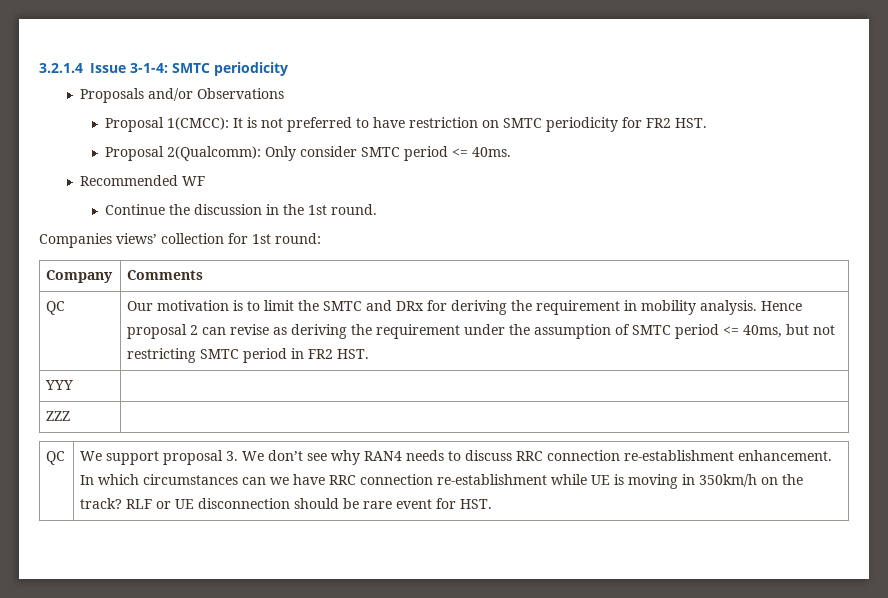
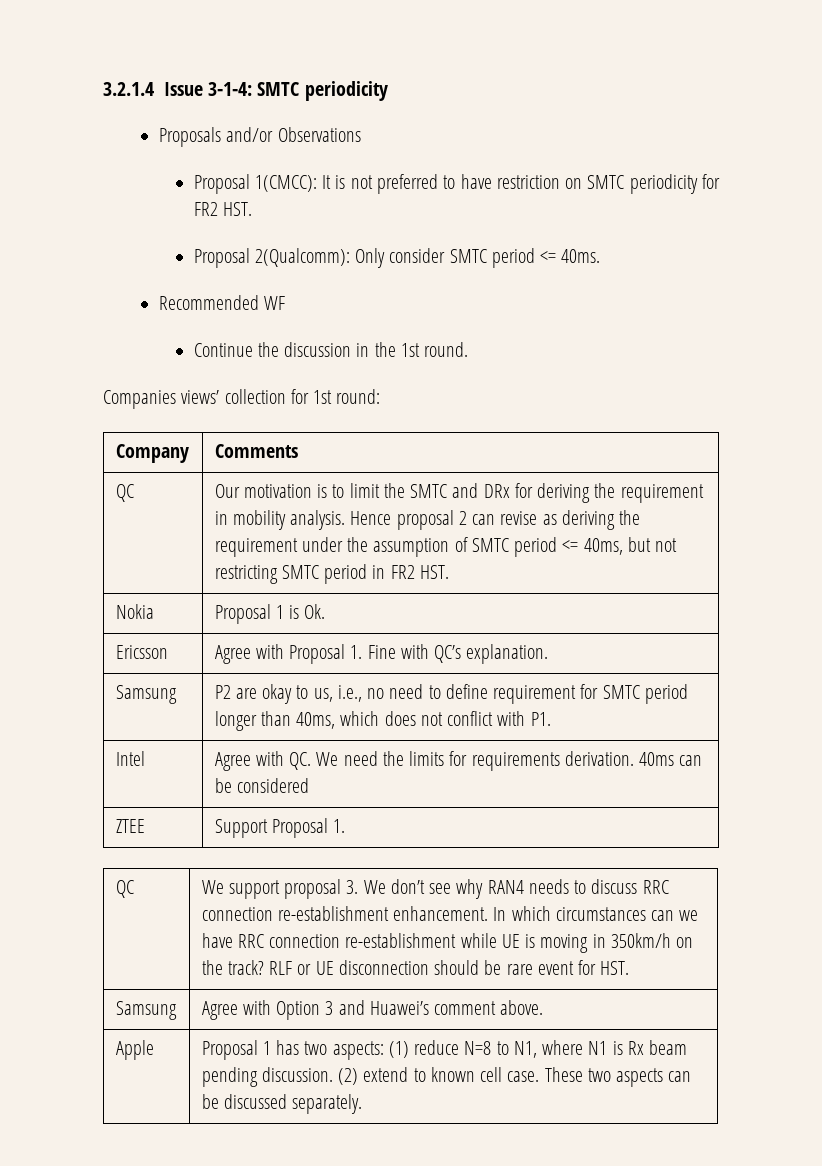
[45,380,74,390] [46,411,71,421] YYY | // ZZZ | -> [115,604,154,619] [214,604,326,624] [115,645,168,659] [214,644,549,664] [115,685,177,704] [214,684,688,704] [214,711,551,731] [115,751,145,766] [214,751,703,771] [214,778,309,793] [115,819,145,833] [214,818,346,838] Nokia | Proposal 1 is Ok. // Ericsson | Agree with Proposal 1. Fine with QC’s explanation. // Samsung | P2 are okay to us, i.e., no need to define requirement for SMTC period longer than 40ms, which does not conflict with P1. // Intel | Agree with QC. We need the limits for requirements derivation. 40ms can be considered // ZTEE | Support Proposal 1.
(493, 504) none -> [115,1001,177,1020] [201,1000,544,1020] [115,1040,154,1060] [201,1040,688,1060] [201,1067,692,1087] [201,1094,363,1114] // Samsung | Agree with Option 3 and Huawei’s comment above. // Apple | Proposal 1 has two aspects: (1) reduce N=8 to N1, where N1 is Rx beam pending discussion. (2) extend to known cell case. These two aspects can be discussed separately.

